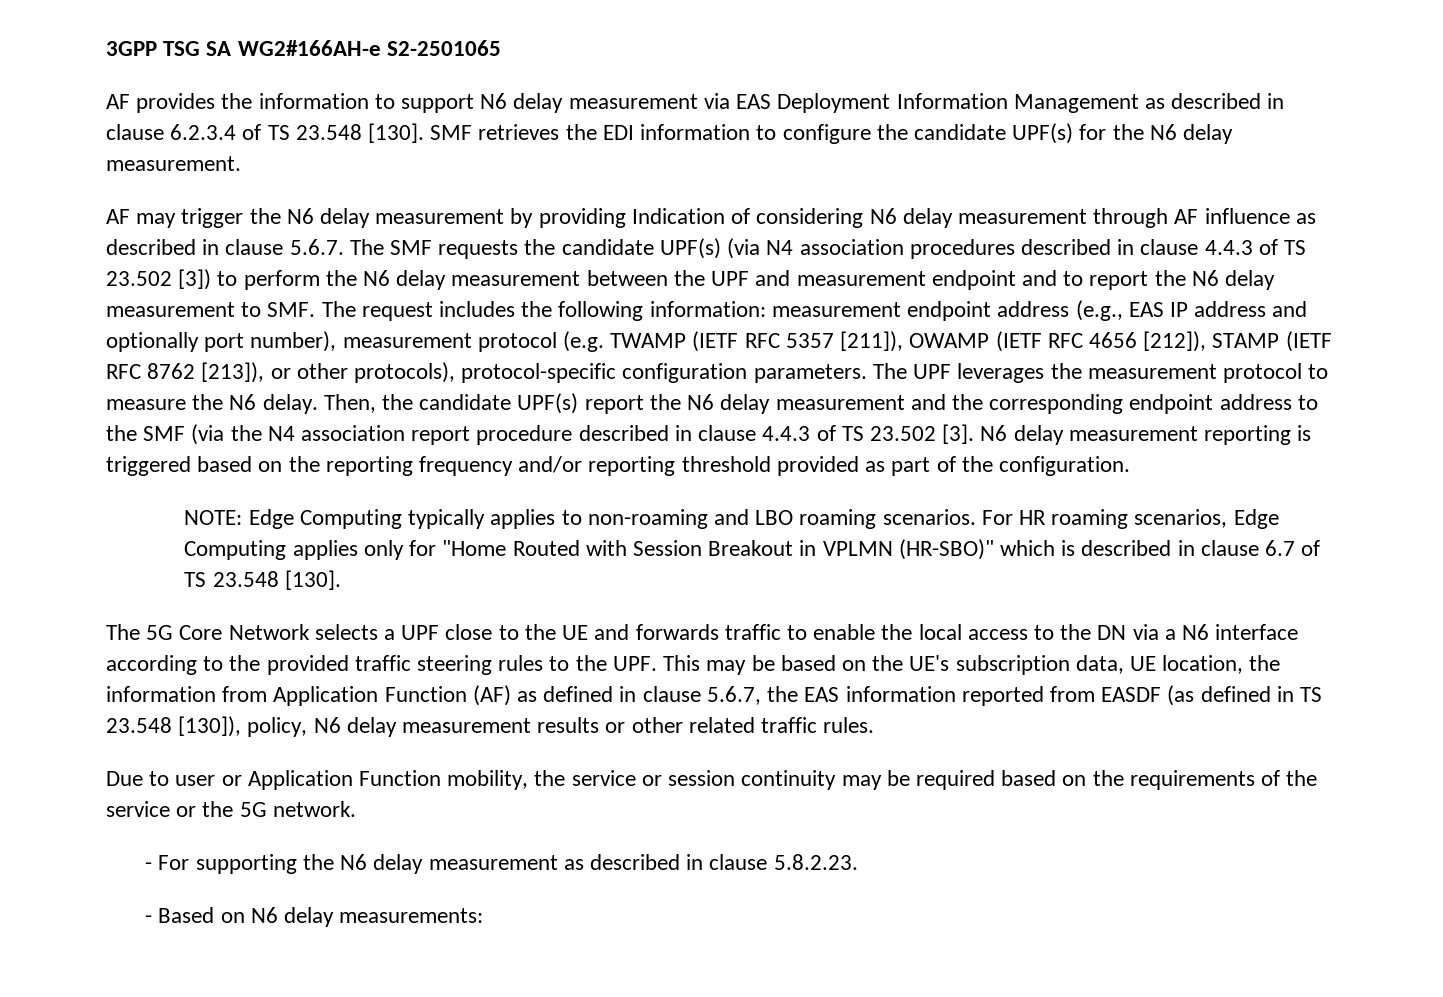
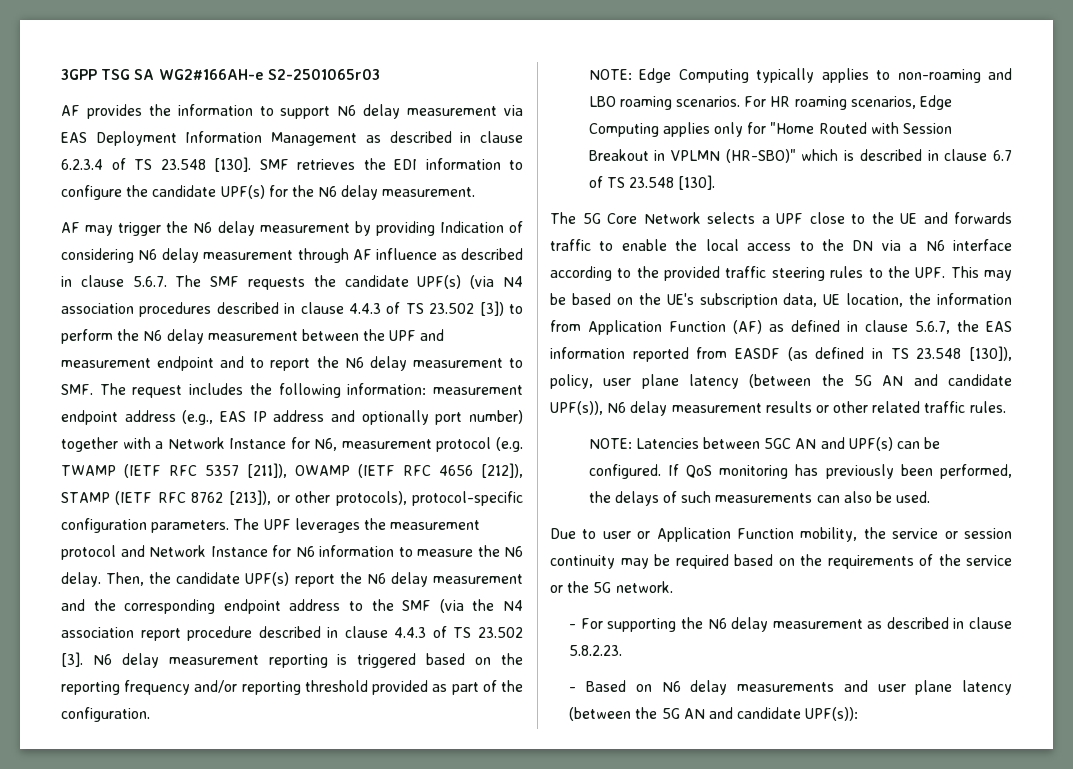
[386,40,501,56] S2-2501065 -> [267,69,380,80] S2-2501065r03
[250,331,337,352] number), -> [469,410,523,424] [61,437,338,452] number) together with a Network Instance for N6,
(1302, 373) none -> [120,545,394,557] and Network Instance for N6 information
(308, 727) none -> [603,374,1012,389] [550,401,603,415] user plane latency (between the 5G AN and candidate UPF(s)),
(875, 725) none -> [588,437,941,451] [588,464,1012,479] [588,491,931,506] // NOTE: Latencies between 5GC AN and UPF(s) can be configured. If QoS monitoring has previously been performed, the delays of such measurements can also be used.
[339,908,484,923] measurements: -> [737,680,1012,695] [569,707,859,721] measurements and user plane latency (between the 5G AN and candidate UPF(s)):

